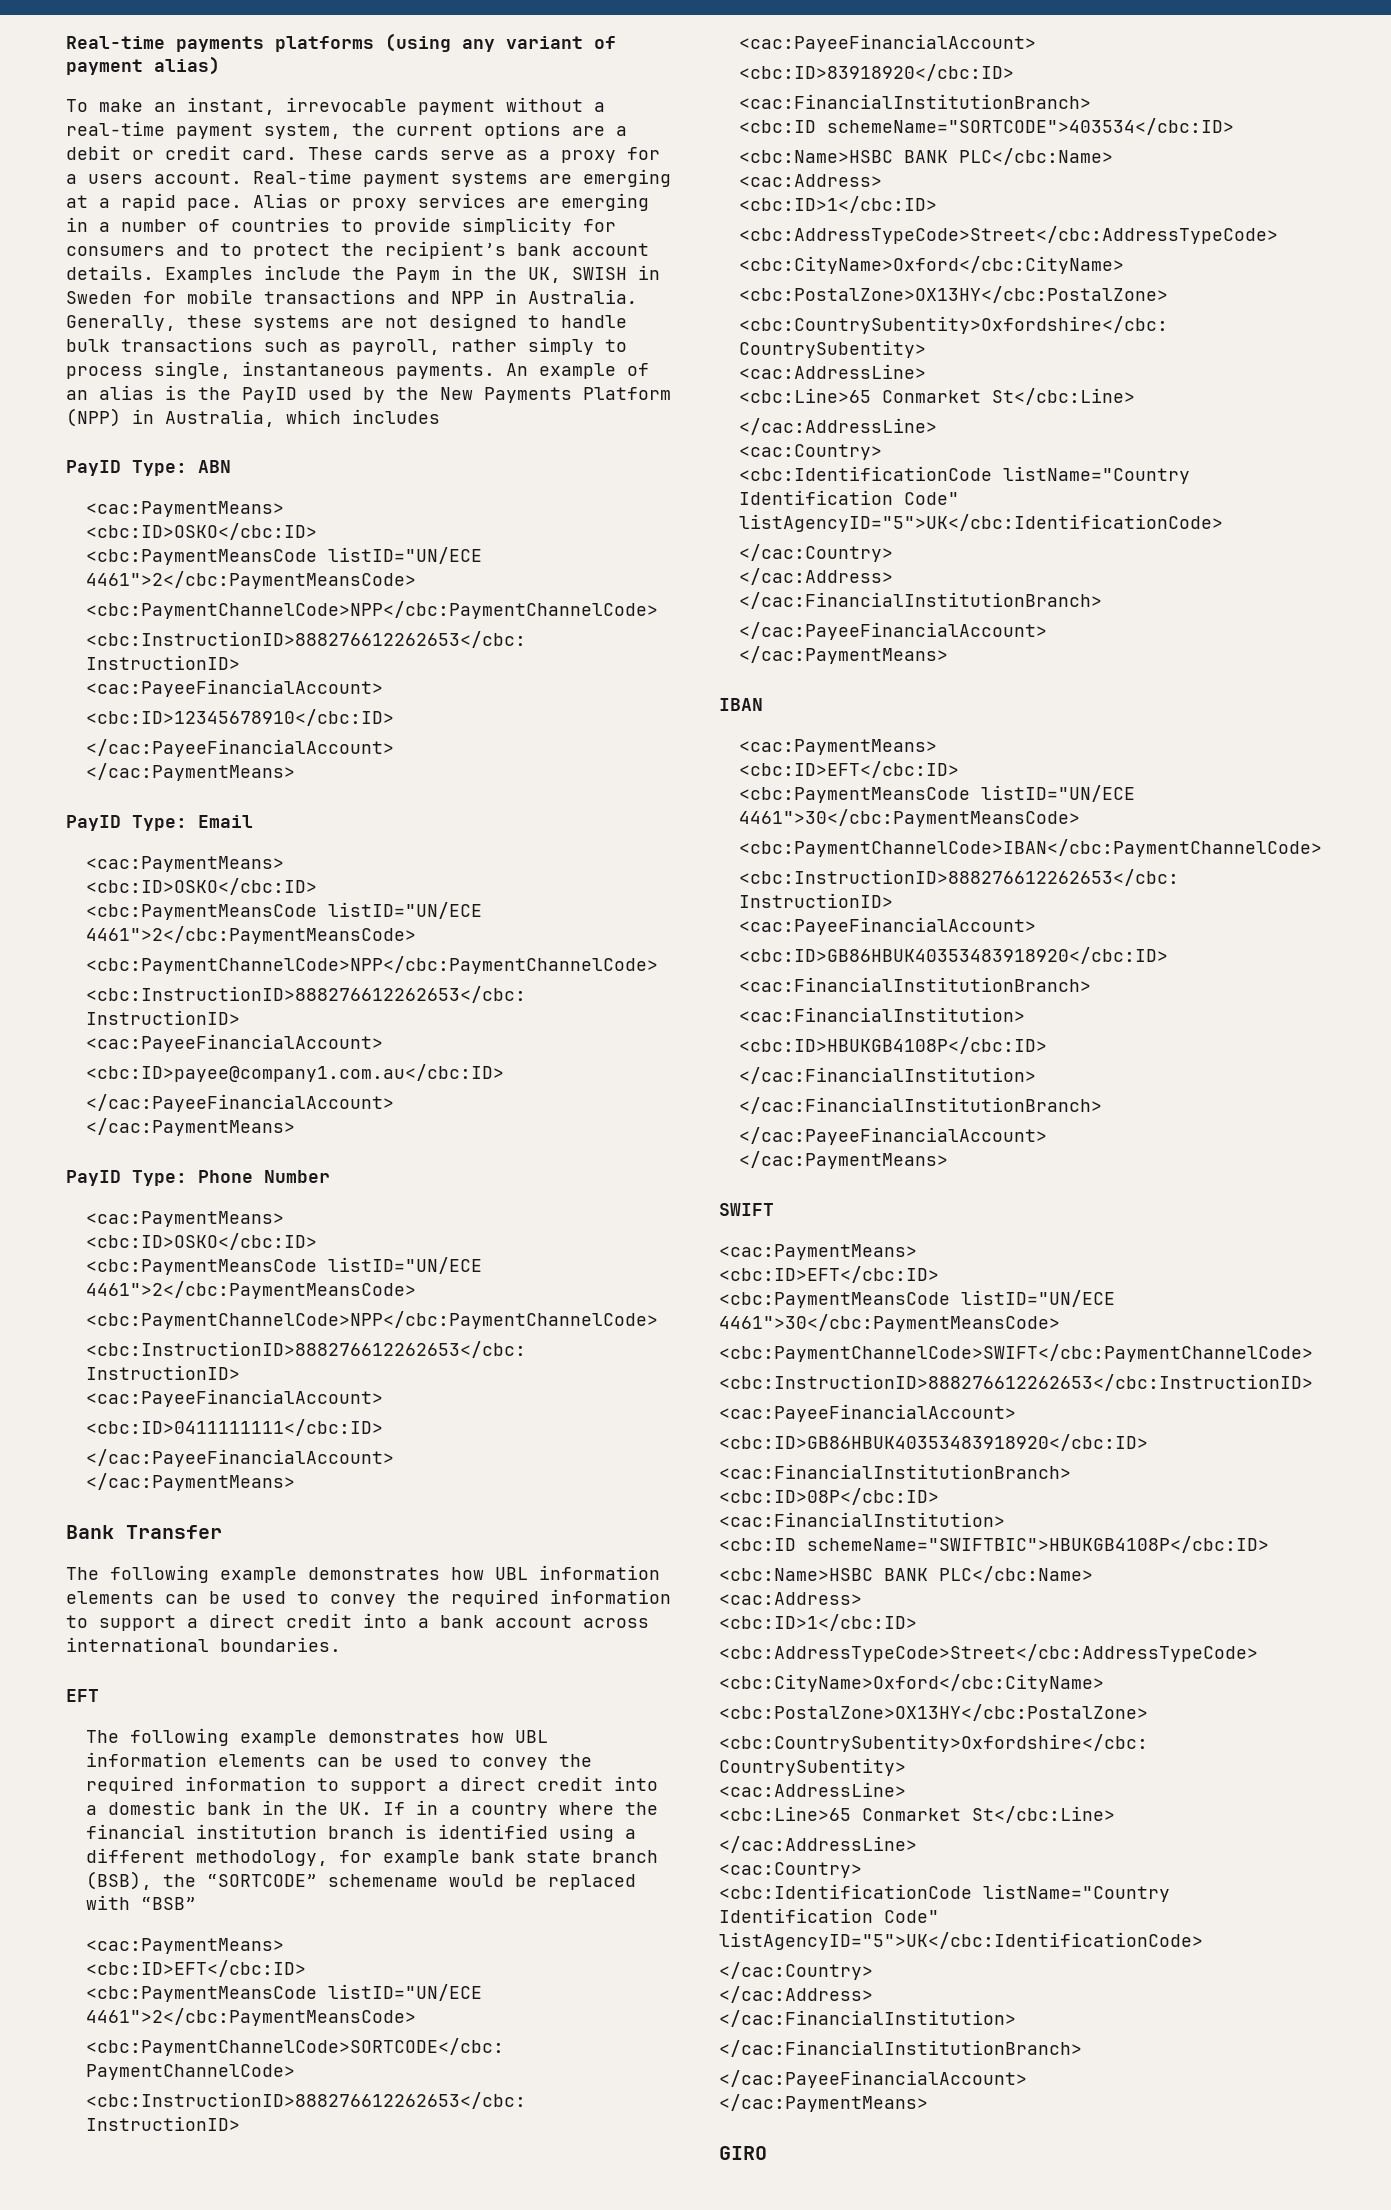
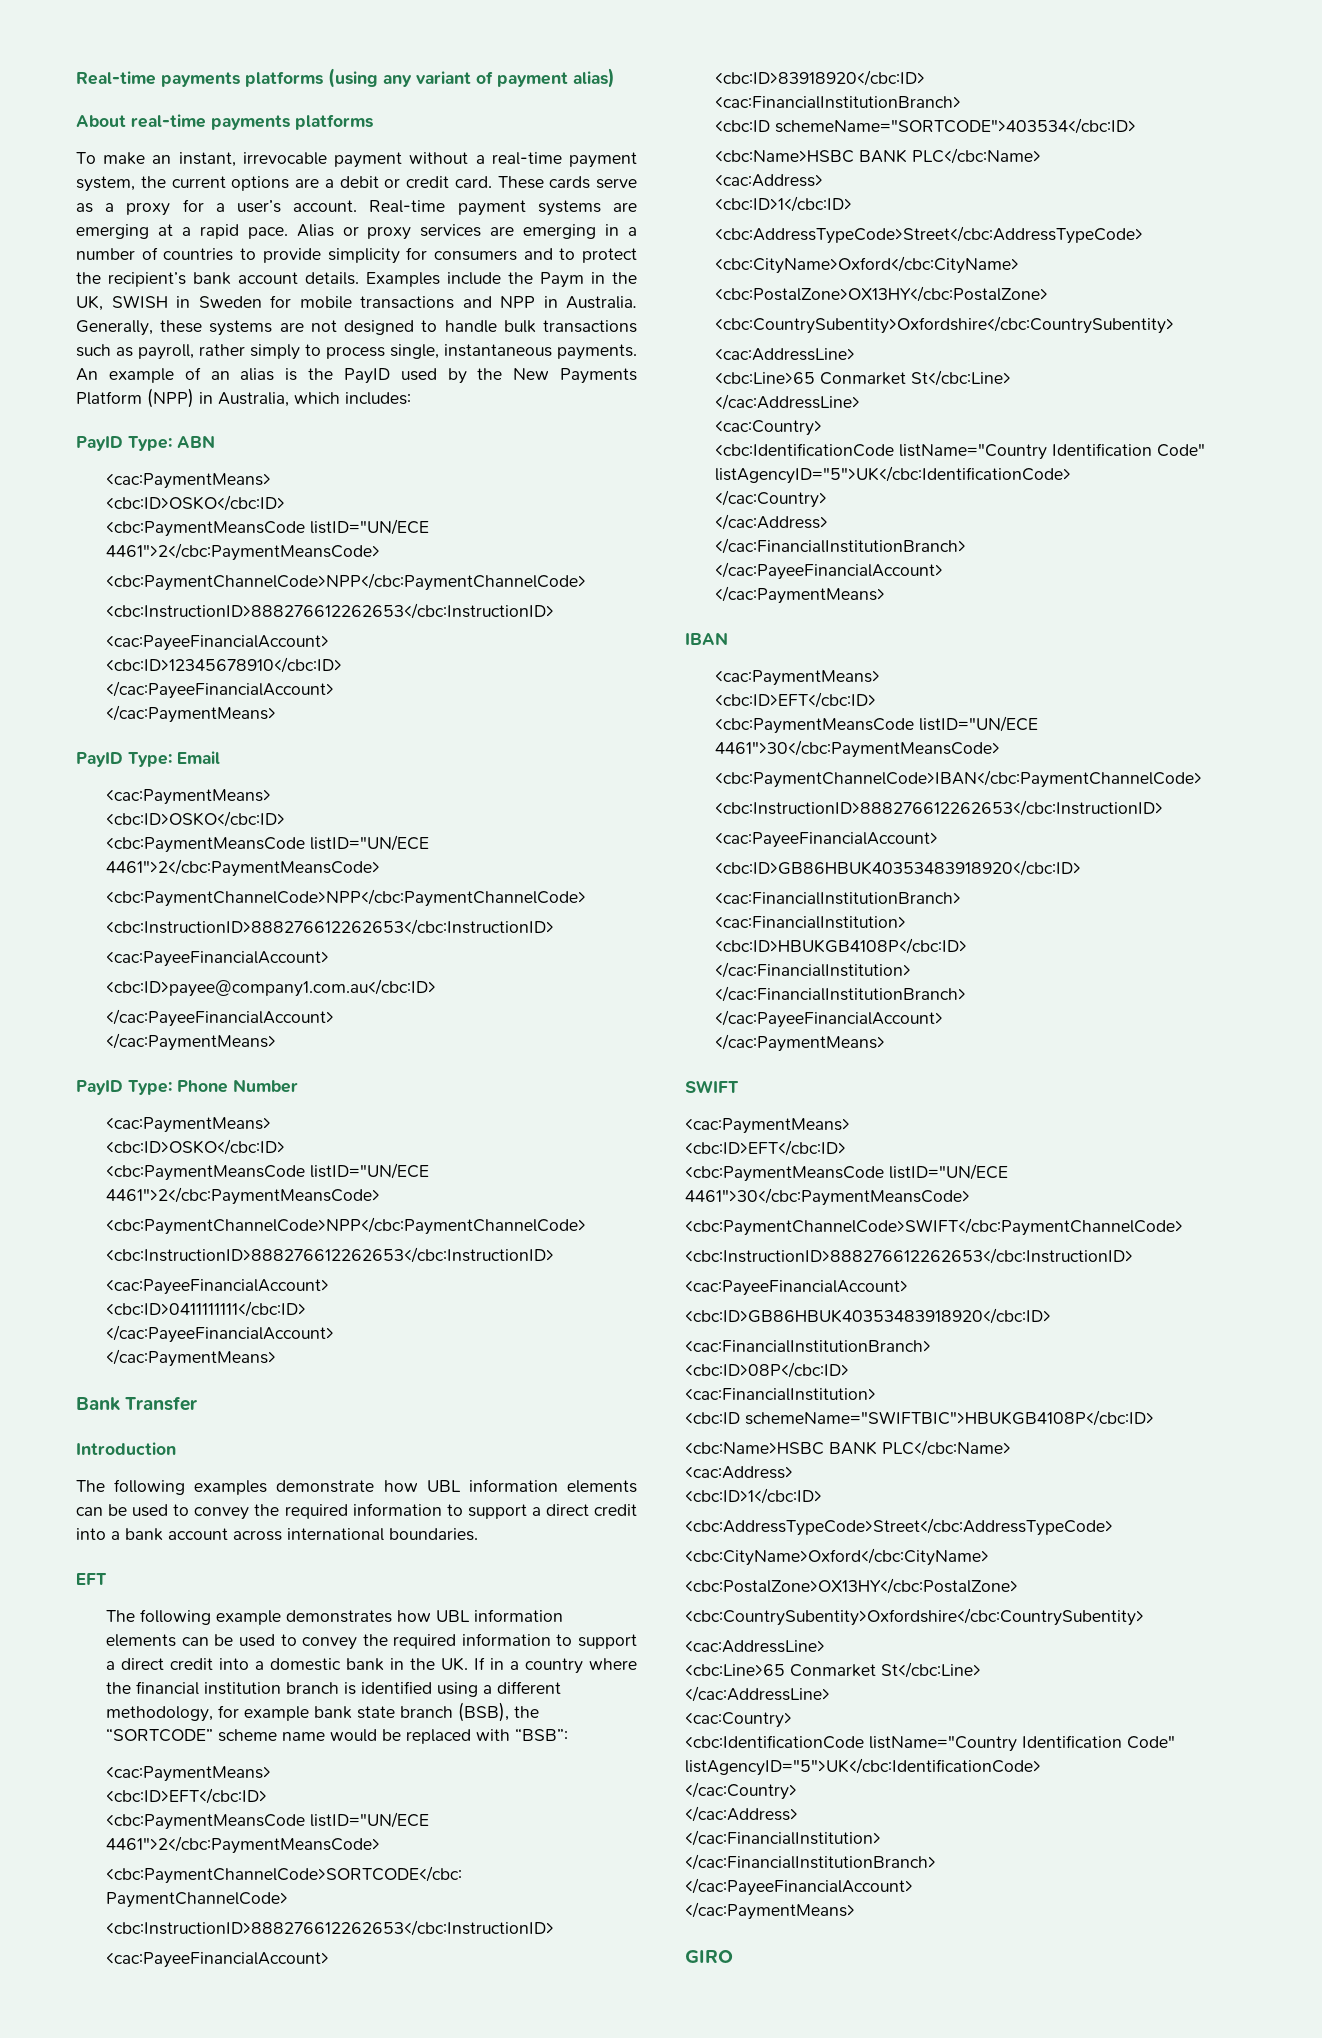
(220, 65) none -> [76,114,373,130] // About real-time payments platforms
[88,174,143,184] users -> [237,200,281,213] user’s
[352,409,440,424] includes -> [345,392,411,405] includes:
[66,1565,440,1583] // The following example demonstrates -> [76,1442,176,1455] [76,1479,375,1495] // Introduction // The following examples demonstrate
[328,1874,439,1887] schemename -> [218,1729,326,1742] scheme name
[141,1897,197,1910] “BSB” -> [515,1728,569,1741] “BSB”:

